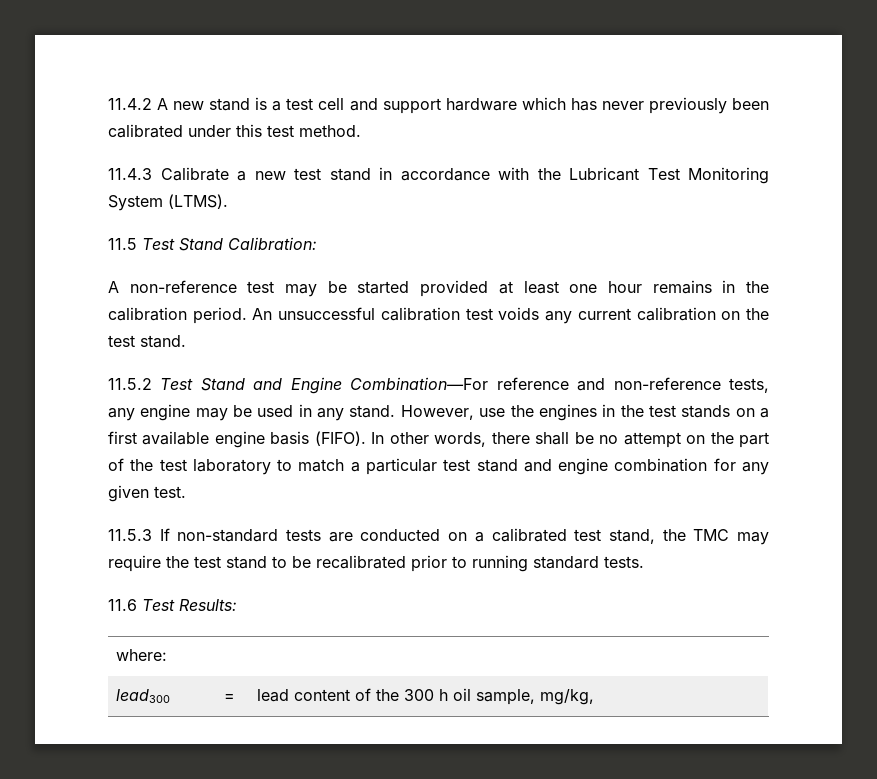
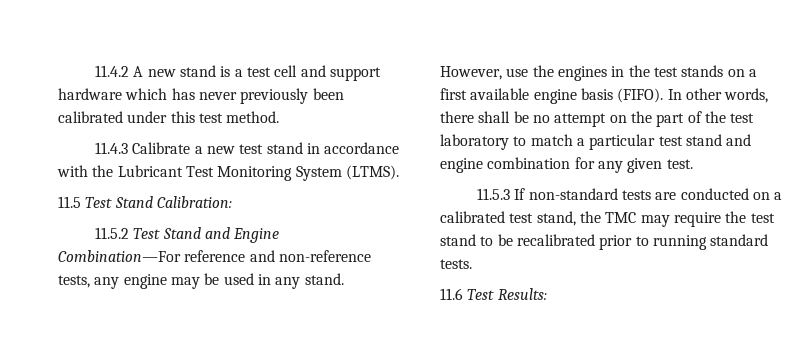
[108,280,769,297] [108,307,770,324] [108,335,186,348] // A non-reference test may be started provided at least one hour remains in the calibration period. An unsuccessful calibration test voids any current calibration on the test stand. -> (232, 202) none
[115,649,167,661] [115,689,170,703] [224,694,235,701] [256,688,594,705] // where: // lead300 | = | lead content of the 300 h oil sample, mg/kg, -> (547, 294) none

